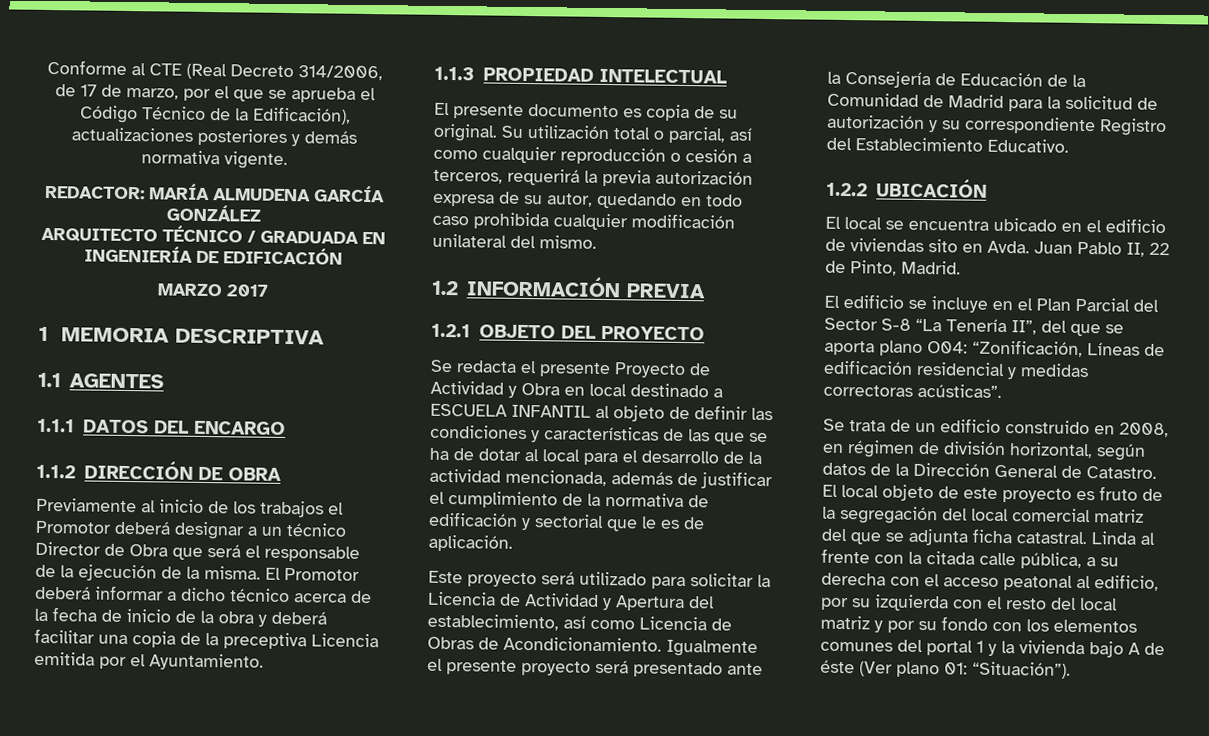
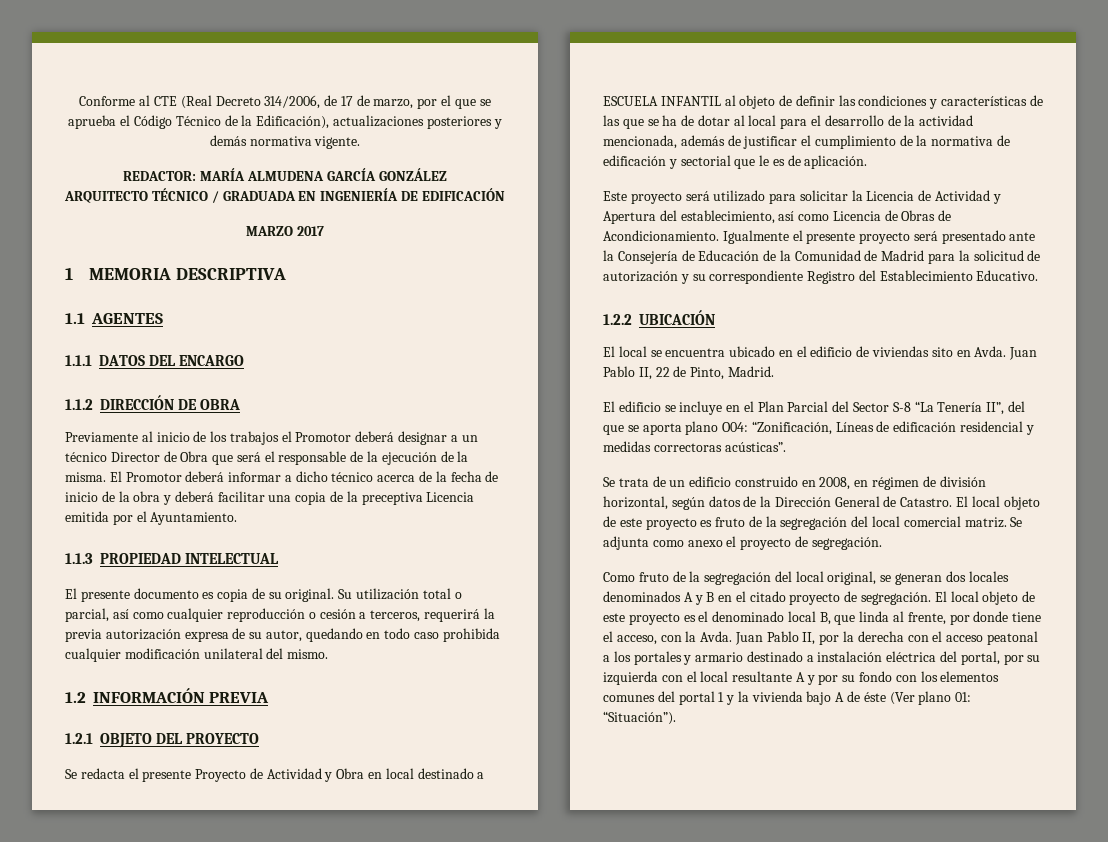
[1094,509,1144,523] [821,528,1155,546] [821,548,1119,570] matriz del que se adjunta ficha catastral. Linda al frente con la citada calle pública, a su -> [964,517,1023,528] [603,536,882,550] [603,571,1009,585] [603,591,1036,605] [603,611,1042,625] [603,631,855,645] matriz. Se adjunta como anexo el proyecto de segregación. // Como fruto de la segregación del local original, se generan dos locales denominados A y B en el citado proyecto de segregación. El local objeto de este proyecto es el denominado local B, que linda al frente, por donde tiene el acceso, con la Avda. Juan Pablo II, por la
[1076,574,1159,591] al edificio, -> [603,651,1000,665] a los portales y armario destinado a instalación eléctrica del portal,
[1006,597,1118,611] [820,615,870,630] resto del local matriz -> [700,671,805,682] local resultante A

